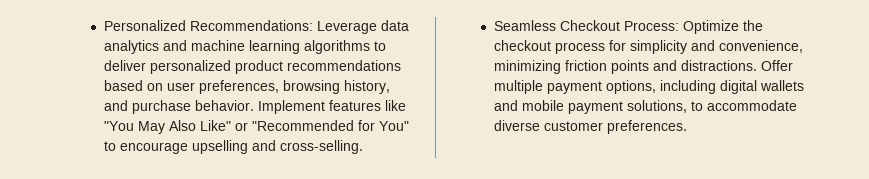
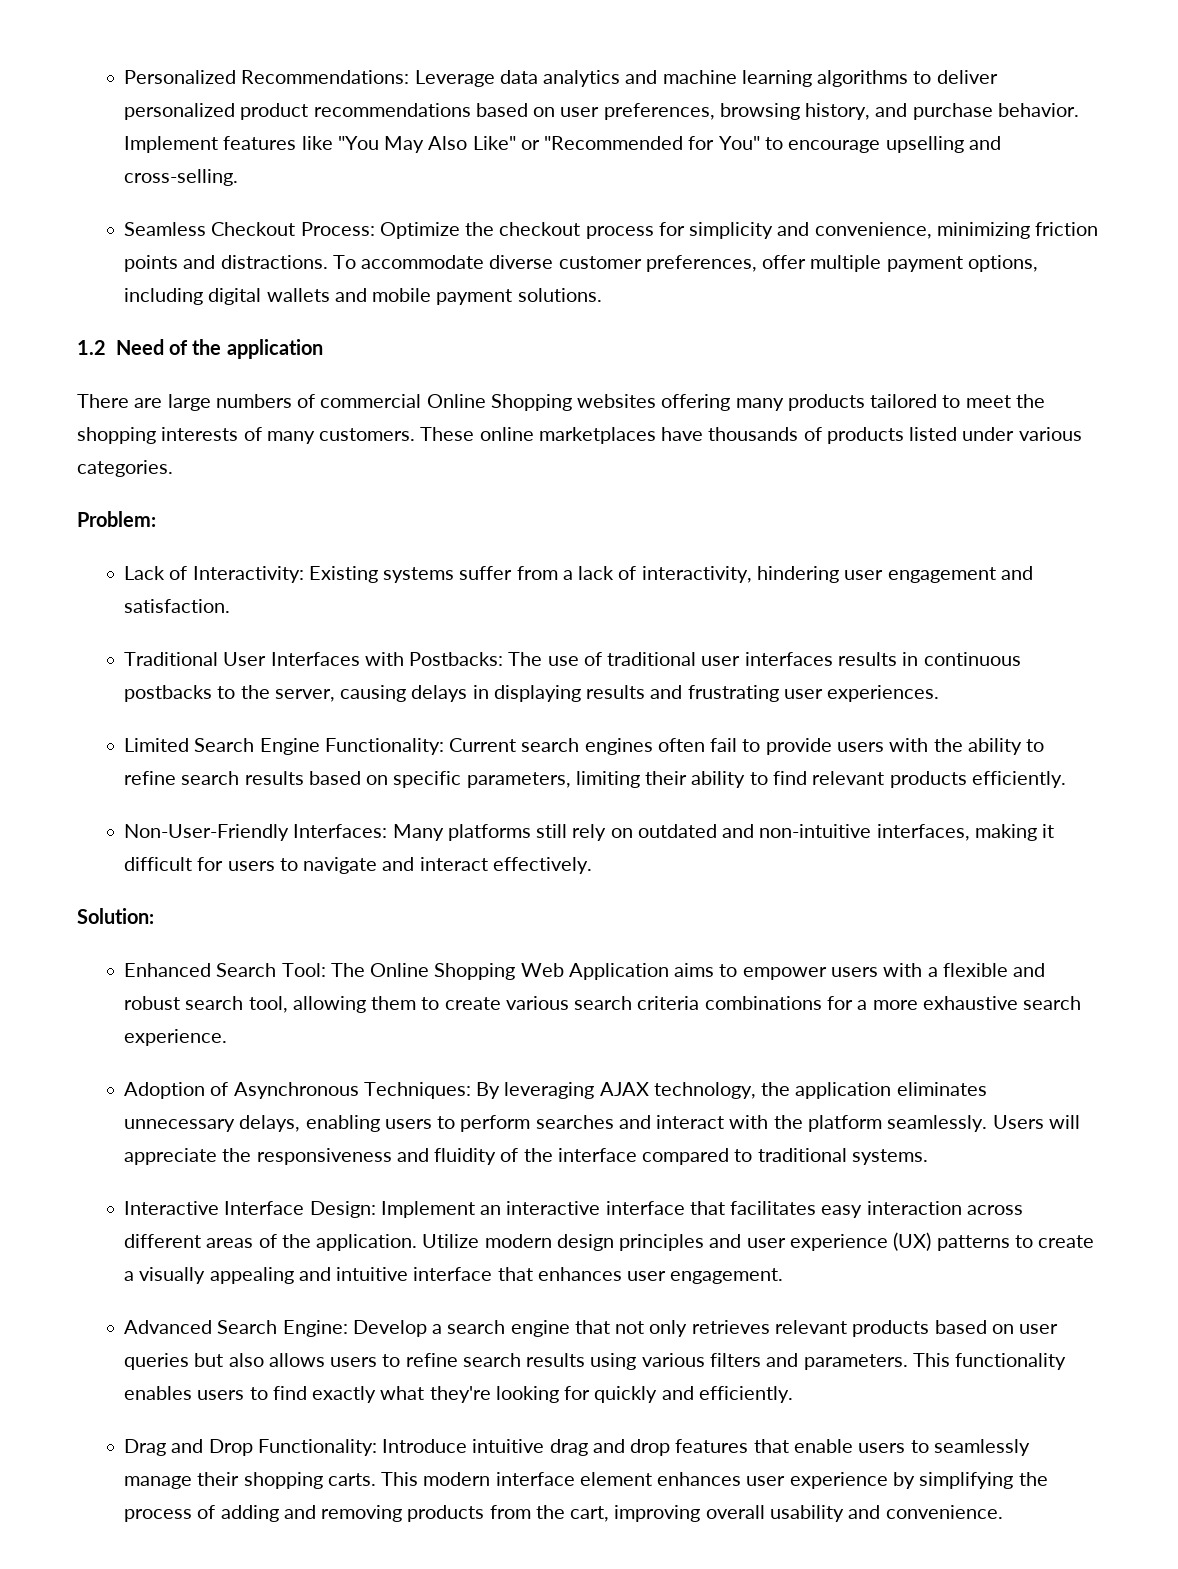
[760,60,793,71] Offer -> [332,255,807,272] To accommodate diverse customer preferences, offer
[626,100,797,113] [493,120,687,134] solutions, to accommodate diverse customer preferences. -> [517,288,602,302] [77,339,323,359] [77,394,1045,411] [77,427,1082,444] [77,460,173,477] [77,511,156,527] [124,566,1033,583] [124,599,231,613] [124,652,1021,666] [124,685,940,702] [124,738,1045,755] [124,771,1066,788] [124,824,1055,841] [124,857,592,874] [77,908,154,924] [124,963,1046,980] [124,996,1082,1013] [124,1029,228,1046] [124,1082,987,1099] [124,1115,1080,1132] [124,1148,929,1165] [124,1201,1024,1218] [124,1232,1095,1251] [124,1267,784,1284] [124,1320,1059,1337] [124,1353,1067,1370] [124,1386,794,1403] [124,1439,1030,1456] [124,1472,1048,1489] [124,1505,1003,1522] solutions. // 1.2 Need of the application // There are large numbers of commercial Online Shopping websites offering many products tailored to meet the shopping interests of many customers. These online marketplaces have thousands of products listed under various categories. // Problem: // Lack of Interactivity: Existing systems suffer from a lack of interactivity, hindering user engagement and satisfaction. // Traditional User Interfaces with Postbacks: The use of traditional user interfaces results in continuous postbacks to the server, causing delays in displaying results and frustrating user experiences. // Limited Search Engine Functionality: Current search engines often fail to provide users with the ability to refine search results based on specific parameters, limiting their ability to find relevant products efficiently. // Non-User-Friendly Interfaces: Many platforms still rely on outdated and non-intuitive interfaces, making it difficult for users to navigate and interact effectively. // Solution: // Enhanced Search Tool: The Online Shopping Web Application aims to empower users with a flexible and robust search tool, allowing them to create various search criteria combinations for a more exhaustive search experience. // Adoption of Asynchronous Techniques: By leveraging AJAX technology, the application eliminates unnecessary delays, enabling users to perform searches and interact with the platform seamlessly. Users will appreciate the responsiveness and fluidity of the interface compared to traditional systems. // Interactive Interface Design: Implement an interactive interface that facilitates easy interaction across different areas of the application. Utilize modern design principles and user experience (UX) patterns to create a visually appealing and intuitive interface that enhances user engagement. // Advanced Search Engine: Develop a search engine that not only retrieves relevant products based on user queries but also allows users to refine search results using various filters and parameters. This functionality enables users to find exactly what they're looking for quickly and efficiently. // Drag and Drop Functionality: Introduce intuitive drag and drop features that enable users to seamlessly manage their shopping carts. This modern interface element enhances user experience by simplifying the process of adding and removing products from the cart, improving overall usability and convenience.

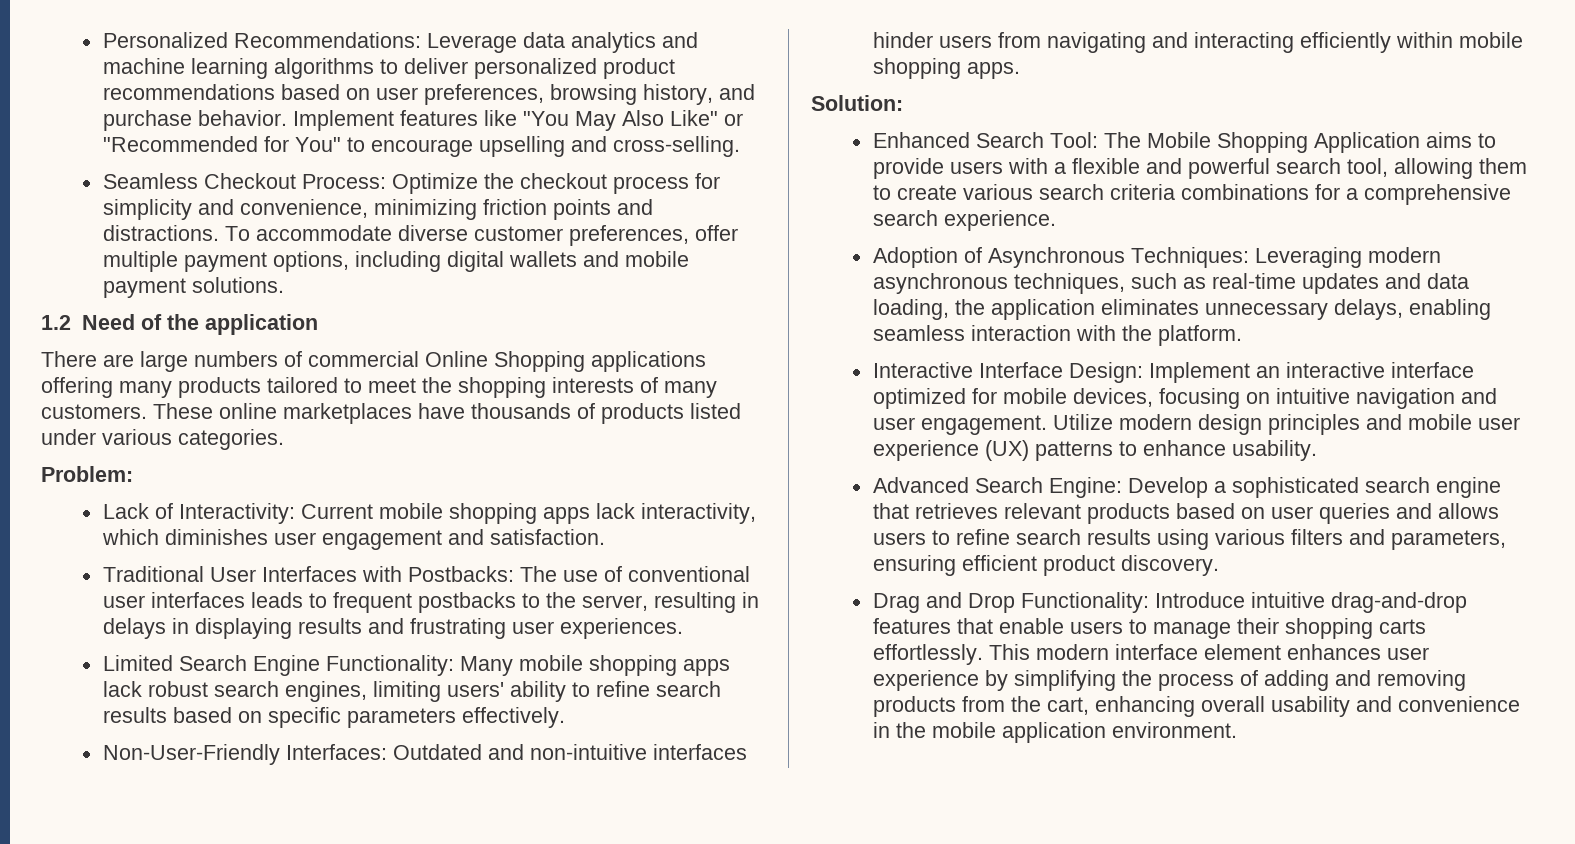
[577,394,657,408] websites -> [591,351,706,372] applications
[308,566,840,583] Existing systems suffer from a lack of interactivity, hindering -> [300,503,756,524] [101,529,268,545] Current mobile shopping apps lack interactivity, which diminishes
[607,652,697,666] traditional -> [627,566,750,582] conventional
[838,652,1021,666] results in continuous -> [250,592,412,613] leads to frequent
[340,685,407,702] causing -> [653,592,759,613] resulting in
[449,738,963,755] Current search engines often fail to provide users with the -> [459,655,730,676] [102,681,504,702] Many mobile shopping apps lack robust search engines, limiting users'
[466,771,1066,788] [124,824,1055,841] [124,857,592,874] parameters, limiting their ability to find relevant products efficiently. // Non-User-Friendly Interfaces: Many platforms still rely on outdated and non-intuitive interfaces, making it difficult for users to navigate and interact effectively. -> [346,707,565,728] [102,744,747,765] [872,32,1523,53] [872,58,1020,79] parameters effectively. // Non-User-Friendly Interfaces: Outdated and non-intuitive interfaces hinder users from navigating and interacting efficiently within mobile shopping apps.
[370,963,564,980] Online Shopping Web -> [1146,132,1308,153] Mobile Shopping
[742,967,827,980] empower -> [872,158,944,179] provide
[124,996,181,1010] robust -> [1187,158,1270,179] powerful
[872,996,1018,1010] more exhaustive -> [1363,184,1511,205] comprehensive
[476,1082,756,1099] By leveraging AJAX technology, -> [1254,247,1441,268] [872,273,1469,294] [872,299,949,320] Leveraging modern asynchronous techniques, such as real-time updates and data loading,
[384,1115,1080,1132] [124,1148,929,1165] users to perform searches and interact with the platform seamlessly. Users will appreciate the responsiveness and fluidity of the interface compared to traditional systems. -> [872,325,1242,346] seamless interaction with the platform.
[689,1201,1024,1218] [124,1234,418,1251] that facilitates easy interaction across different areas of the application. -> [872,388,1497,409] [872,415,1047,435] optimized for mobile devices, focusing on intuitive navigation and user engagement.
(742, 1241) none -> [1407,414,1472,430] mobile
[1038,1235,1095,1248] [124,1267,784,1284] create a visually appealing and intuitive interface that enhances user engagement. -> [1142,440,1317,461] enhance usability.
(443, 1329) none -> [1231,477,1359,498] sophisticated
[615,1320,688,1337] not only -> (909, 511) none
[194,1353,264,1367] but also -> [1395,503,1432,519] and
[803,1353,1067,1370] [124,1386,794,1403] parameters. This functionality enables users to find exactly what they're looking for quickly and efficiently. -> [1390,530,1506,550] [872,555,1219,576] parameters, ensuring efficient product discovery.
[549,1439,671,1456] drag and drop -> [1330,592,1467,613] drag-and-drop
[933,1439,1030,1456] seamlessly -> (1147, 626) none
[327,1473,376,1486] carts. -> [1378,619,1426,634] [872,644,983,665] carts effortlessly.
[614,1505,701,1522] improving -> [1094,696,1195,717] enhancing
[885,1505,1003,1519] convenience. -> [1397,696,1520,712] [872,722,1237,743] convenience in the mobile application environment.

